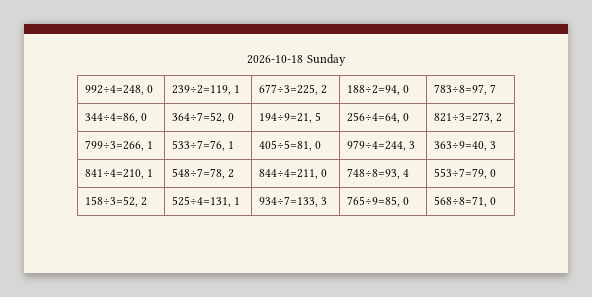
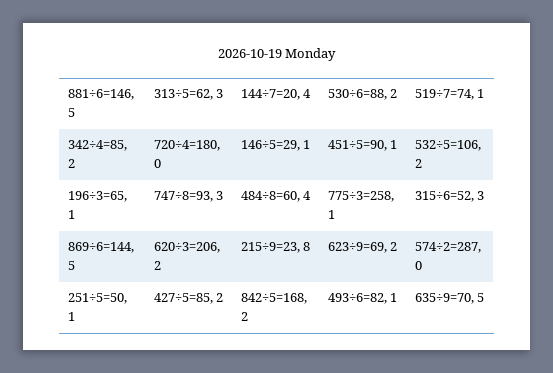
[247,54,346,66] [84,85,154,95] [171,85,241,95] [258,84,328,95] [346,85,410,95] [433,84,497,95] [84,113,148,123] [171,112,235,123] [258,112,322,123] [346,112,410,123] [433,112,503,123] [84,140,154,151] [171,140,235,151] [258,140,322,151] [346,140,416,151] [433,141,497,151] [84,169,154,179] [171,168,235,179] [258,169,328,179] [346,168,410,179] [433,168,497,179] [84,196,148,207] [171,196,241,207] [258,196,328,207] [346,196,410,207] [433,196,497,207] 2026-10-18 Sunday // 992÷4=248, 0 | 239÷2=119, 1 | 677÷3=225, 2 | 188÷2=94, 0 | 783÷8=97, 7 // 344÷4=86, 0 | 364÷7=52, 0 | 194÷9=21, 5 | 256÷4=64, 0 | 821÷3=273, 2 // 799÷3=266, 1 | 533÷7=76, 1 | 405÷5=81, 0 | 979÷4=244, 3 | 363÷9=40, 3 // 841÷4=210, 1 | 548÷7=78, 2 | 844÷4=211, 0 | 748÷8=93, 4 | 553÷7=79, 0 // 158÷3=52, 2 | 525÷4=131, 1 | 934÷7=133, 3 | 765÷9=85, 0 | 568÷8=71, 0 -> [217,48,337,61] [67,89,134,100] [67,108,75,117] [153,89,224,100] [240,89,312,100] [327,89,398,100] [414,89,485,100] [67,140,127,151] [67,159,75,168] [153,140,220,151] [153,159,161,168] [240,140,311,151] [327,140,398,151] [414,140,481,151] [414,159,422,168] [67,191,127,202] [67,210,75,219] [153,191,224,202] [240,191,312,202] [327,191,394,202] [327,210,335,219] [414,191,485,202] [67,242,134,253] [67,261,75,270] [153,242,220,253] [153,261,161,270] [240,242,311,253] [327,242,398,253] [414,242,481,253] [414,261,422,270] [67,293,127,304] [67,312,75,321] [153,293,224,304] [240,293,307,304] [240,312,248,321] [327,293,398,304] [414,293,485,304] 2026-10-19 Monday // 881÷6=146, 5 | 313÷5=62, 3 | 144÷7=20, 4 | 530÷6=88, 2 | 519÷7=74, 1 // 342÷4=85, 2 | 720÷4=180, 0 | 146÷5=29, 1 | 451÷5=90, 1 | 532÷5=106, 2 // 196÷3=65, 1 | 747÷8=93, 3 | 484÷8=60, 4 | 775÷3=258, 1 | 315÷6=52, 3 // 869÷6=144, 5 | 620÷3=206, 2 | 215÷9=23, 8 | 623÷9=69, 2 | 574÷2=287, 0 // 251÷5=50, 1 | 427÷5=85, 2 | 842÷5=168, 2 | 493÷6=82, 1 | 635÷9=70, 5

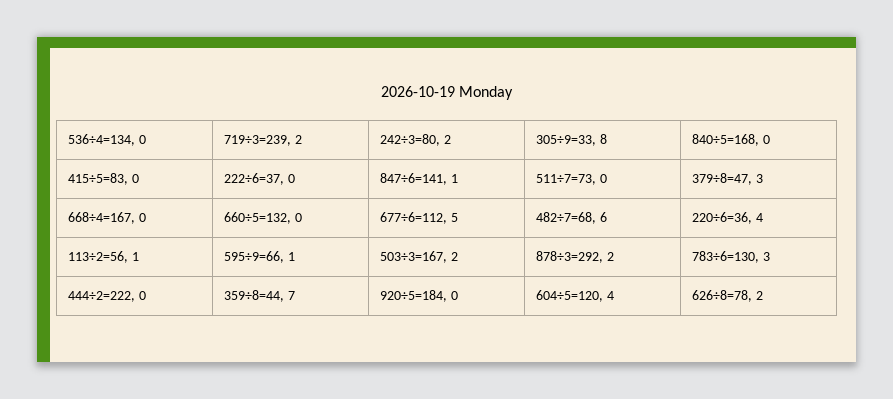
[67,89,134,100] [67,108,75,117] [153,89,224,100] [240,89,312,100] [327,89,398,100] [414,89,485,100] [67,140,127,151] [67,159,75,168] [153,140,220,151] [153,159,161,168] [240,140,311,151] [327,140,398,151] [414,140,481,151] [414,159,422,168] [67,191,127,202] [67,210,75,219] [153,191,224,202] [240,191,312,202] [327,191,394,202] [327,210,335,219] [414,191,485,202] [67,242,134,253] [67,261,75,270] [153,242,220,253] [153,261,161,270] [240,242,311,253] [327,242,398,253] [414,242,481,253] [414,261,422,270] [67,293,127,304] [67,312,75,321] [153,293,224,304] [240,293,307,304] [240,312,248,321] [327,293,398,304] [414,293,485,304] 881÷6=146, 5 | 313÷5=62, 3 | 144÷7=20, 4 | 530÷6=88, 2 | 519÷7=74, 1 // 342÷4=85, 2 | 720÷4=180, 0 | 146÷5=29, 1 | 451÷5=90, 1 | 532÷5=106, 2 // 196÷3=65, 1 | 747÷8=93, 3 | 484÷8=60, 4 | 775÷3=258, 1 | 315÷6=52, 3 // 869÷6=144, 5 | 620÷3=206, 2 | 215÷9=23, 8 | 623÷9=69, 2 | 574÷2=287, 0 // 251÷5=50, 1 | 427÷5=85, 2 | 842÷5=168, 2 | 493÷6=82, 1 | 635÷9=70, 5 -> [67,134,146,146] [223,135,302,146] [379,134,451,146] [535,134,607,146] [691,134,770,146] [67,173,139,185] [223,173,295,185] [379,173,458,185] [535,174,607,185] [691,173,763,185] [67,212,146,224] [223,212,302,224] [379,212,458,224] [535,212,607,224] [691,212,763,224] [67,251,139,263] [223,251,295,263] [379,251,458,263] [535,251,614,263] [691,251,770,263] [67,291,146,302] [223,290,295,302] [379,290,458,302] [535,290,614,302] [691,290,763,302] 536÷4=134, 0 | 719÷3=239, 2 | 242÷3=80, 2 | 305÷9=33, 8 | 840÷5=168, 0 // 415÷5=83, 0 | 222÷6=37, 0 | 847÷6=141, 1 | 511÷7=73, 0 | 379÷8=47, 3 // 668÷4=167, 0 | 660÷5=132, 0 | 677÷6=112, 5 | 482÷7=68, 6 | 220÷6=36, 4 // 113÷2=56, 1 | 595÷9=66, 1 | 503÷3=167, 2 | 878÷3=292, 2 | 783÷6=130, 3 // 444÷2=222, 0 | 359÷8=44, 7 | 920÷5=184, 0 | 604÷5=120, 4 | 626÷8=78, 2

